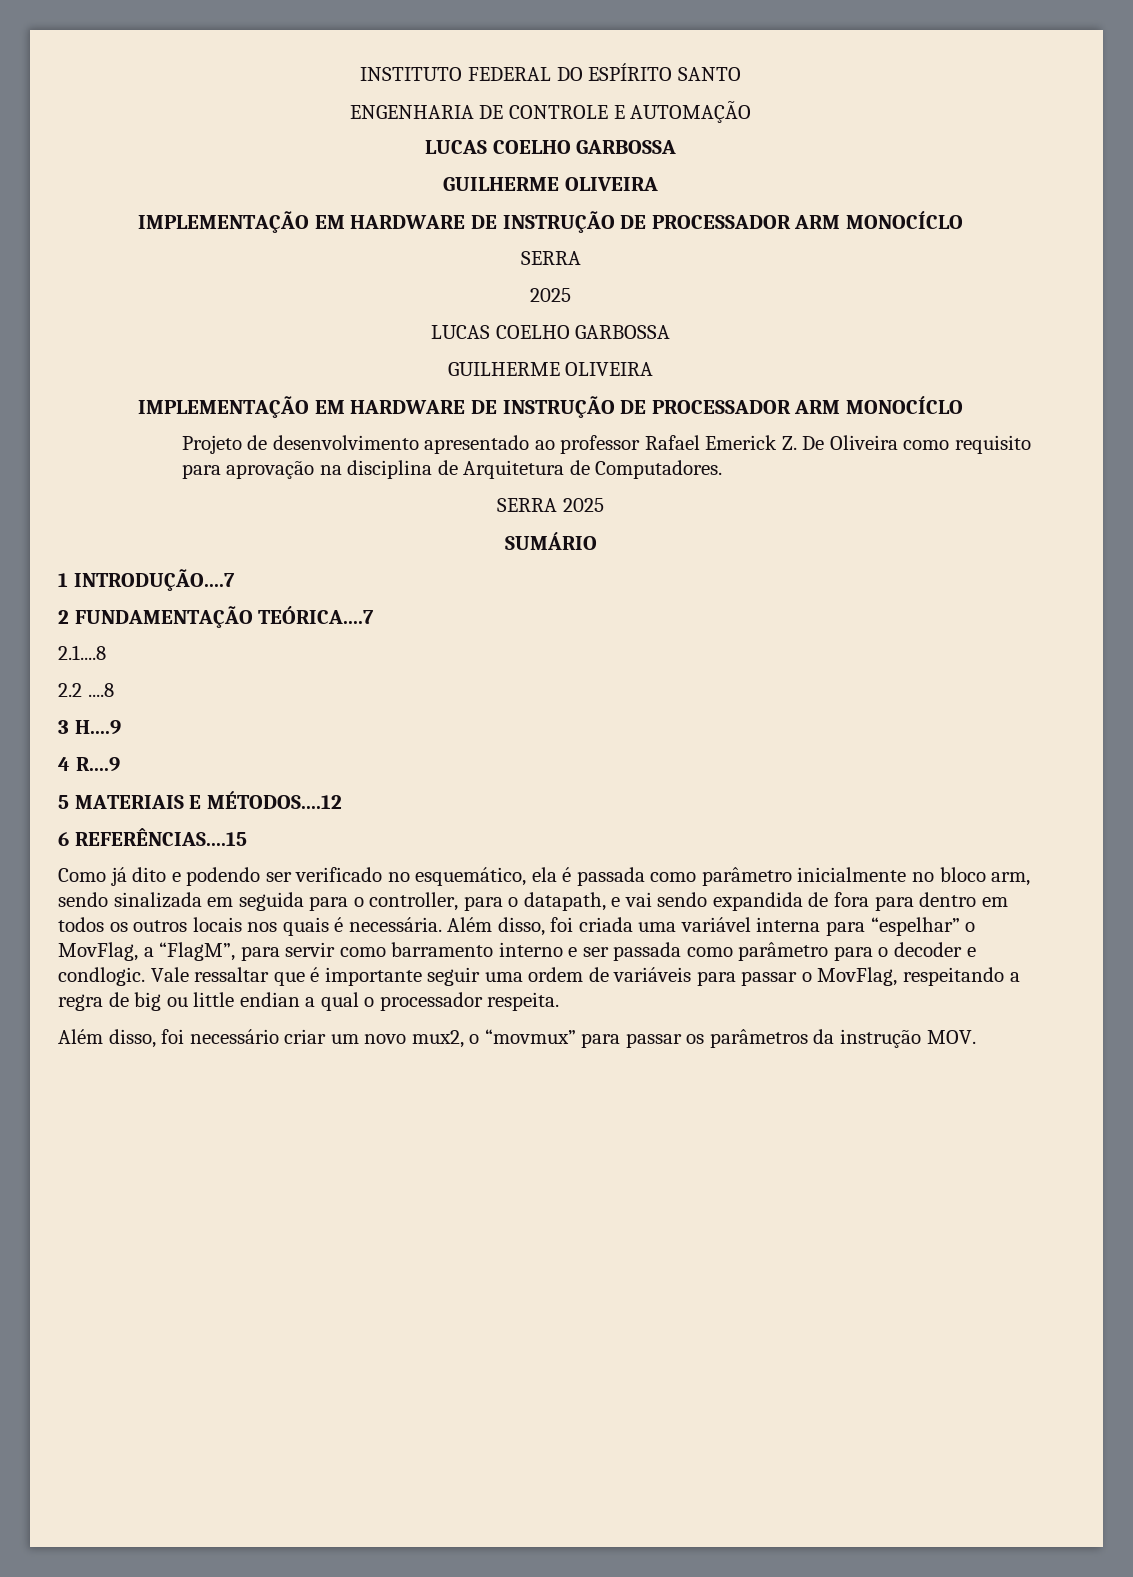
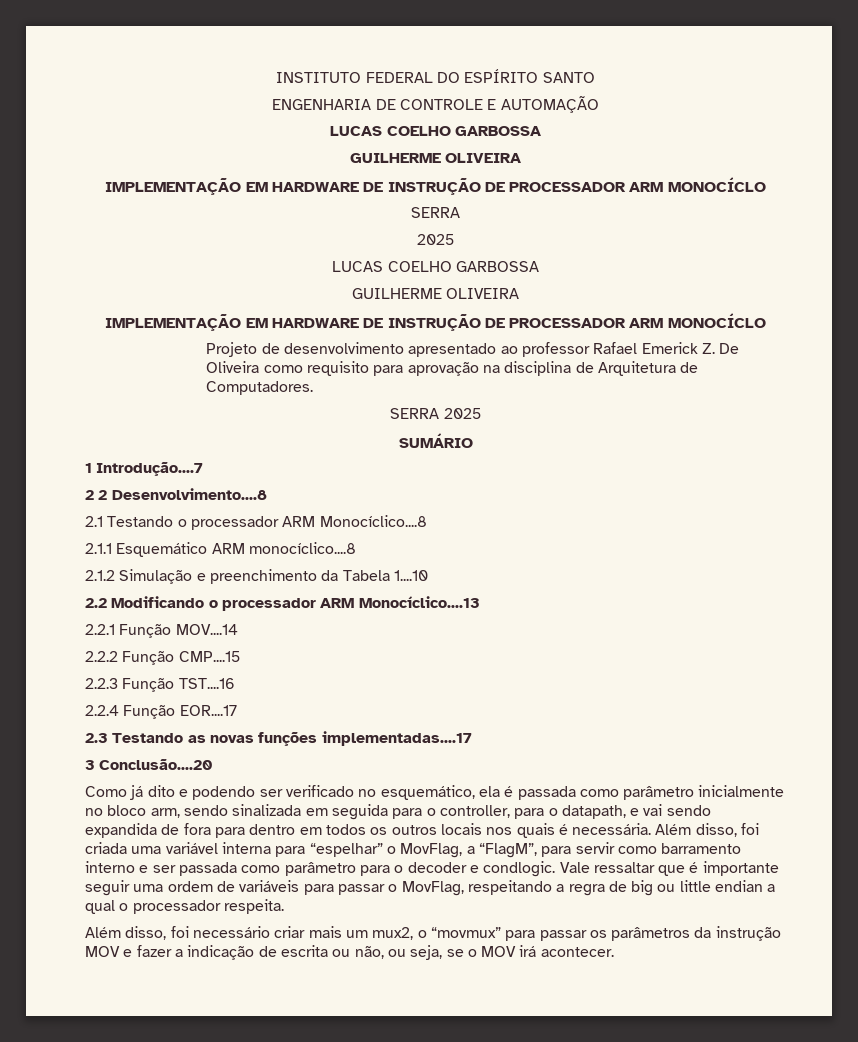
[73,569,235,591] [58,606,375,628] [58,645,106,660] [58,683,114,697] [58,720,121,735] [58,757,120,772] [58,791,342,809] [58,828,247,846] INTRODUÇÃO....7 // 2 FUNDAMENTAÇÃO TEÓRICA....7 // 2.1....8 // 2.2 ....8 // 3 H....9 // 4 R....9 // 5 MATERIAIS E MÉTODOS....12 // 6 REFERÊNCIAS....15 -> [96,462,204,476] [85,488,267,500] [85,515,427,530] [85,542,356,557] [85,569,428,584] [85,596,480,611] [85,624,238,638] [85,651,240,665] [85,678,235,692] [85,705,237,719] [85,731,472,746] [85,759,213,770] Introdução....7 // 2 2 Desenvolvimento....8 // 2.1 Testando o processador ARM Monocíclico....8 // 2.1.1 Esquemático ARM monocíclico....8 // 2.1.2 Simulação e preenchimento da Tabela 1....10 // 2.2 Modificando o processador ARM Monocíclico....13 // 2.2.1 Função MOV....14 // 2.2.2 Função CMP....15 // 2.2.3 Função TST....16 // 2.2.4 Função EOR....17 // 2.3 Testando as novas funções implementadas....17 // 3 Conclusão....20
[330,1034,407,1044] um novo -> [308,926,368,938] mais um
[926,1030,976,1044] MOV. -> [85,945,614,960] MOV e fazer a indicação de escrita ou não, ou seja, se o MOV irá acontecer.

